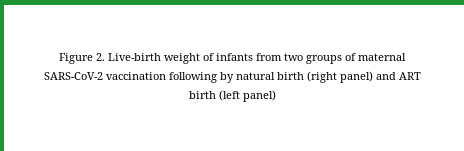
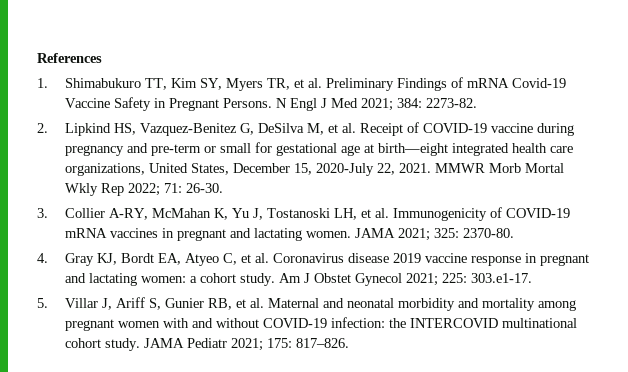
[59,53,406,64] [43,71,421,83] [188,90,276,102] Figure 2. Live-birth weight of infants from two groups of maternal SARS-CoV-2 vaccination following by natural birth (right panel) and ART birth (left panel) -> [37,53,102,63] [37,77,567,91] [65,97,478,111] [37,122,575,136] [65,142,574,156] [65,163,565,176] [65,183,224,196] [37,207,571,221] [65,228,515,241] [37,253,590,266] [65,273,533,286] [37,297,577,311] [65,317,578,331] [65,338,350,351] References // 1. Shimabukuro TT, Kim SY, Myers TR, et al. Preliminary Findings of mRNA Covid-19 Vaccine Safety in Pregnant Persons. N Engl J Med 2021; 384: 2273-82. // 2. Lipkind HS, Vazquez-Benitez G, DeSilva M, et al. Receipt of COVID-19 vaccine during pregnancy and pre-term or small for gestational age at birth—eight integrated health care organizations, United States, December 15, 2020-July 22, 2021. MMWR Morb Mortal Wkly Rep 2022; 71: 26-30. // 3. Collier A-RY, McMahan K, Yu J, Tostanoski LH, et al. Immunogenicity of COVID-19 mRNA vaccines in pregnant and lactating women. JAMA 2021; 325: 2370-80. // 4. Gray KJ, Bordt EA, Atyeo C, et al. Coronavirus disease 2019 vaccine response in pregnant and lactating women: a cohort study. Am J Obstet Gynecol 2021; 225: 303.e1-17. // 5. Villar J, Ariff S, Gunier RB, et al. Maternal and neonatal morbidity and mortality among pregnant women with and without COVID-19 infection: the INTERCOVID multinational cohort study. JAMA Pediatr 2021; 175: 817–826.

